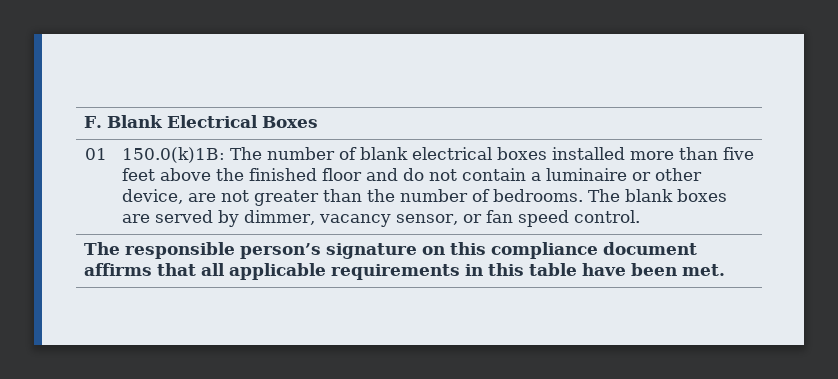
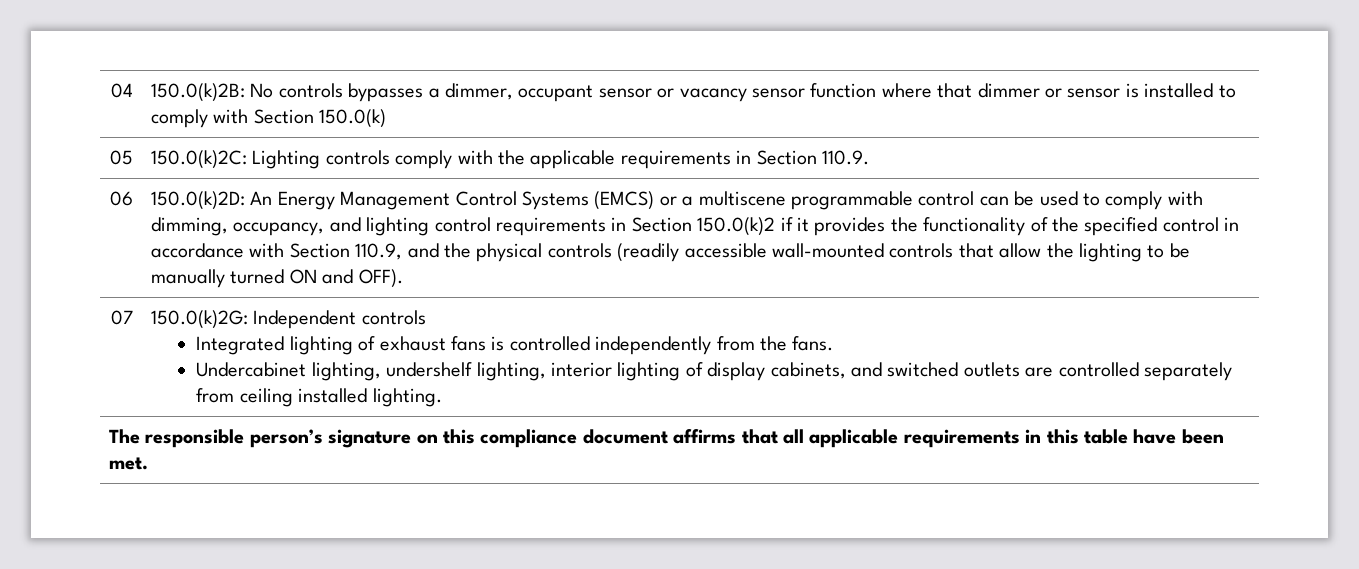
[83,115,318,128] [84,148,107,160] [121,147,754,163] [121,168,702,181] [121,189,727,206] [121,210,640,227] F. Blank Electrical Boxes // 01 | 150.0(k)1B: The number of blank electrical boxes installed more than five feet above the finished floor and do not contain a luminaire or other device, are not greater than the number of bedrooms. The blank boxes are served by dimmer, vacancy sensor, or fan speed control. -> [110,83,133,98] [151,83,1236,102] [151,109,387,128] [110,150,133,165] [151,150,870,169] [110,191,133,206] [151,191,1203,210] [151,217,1240,236] [151,243,1190,262] [151,269,403,288] [110,310,133,325] [151,310,426,329] [196,336,834,355] [196,362,1232,381] [196,388,442,407] 04 | 150.0(k)2B: No controls bypasses a dimmer, occupant sensor or vacancy sensor function where that dimmer or sensor is installed to comply with Section 150.0(k) // 05 | 150.0(k)2C: Lighting controls comply with the applicable requirements in Section 110.9. // 06 | 150.0(k)2D: An Energy Management Control Systems (EMCS) or a multiscene programmable control can be used to comply with dimming, occupancy, and lighting control requirements in Section 150.0(k)2 if it provides the functionality of the specified control in accordance with Section 110.9, and the physical controls (readily accessible wall-mounted controls that allow the lighting to be manually turned ON and OFF). // 07 | 150.0(k)2G: Independent controls // Integrated lighting of exhaust fans is controlled independently from the fans. // Undercabinet lighting, undershelf lighting, interior lighting of display cabinets, and switched outlets are controlled separately from ceiling installed lighting.

